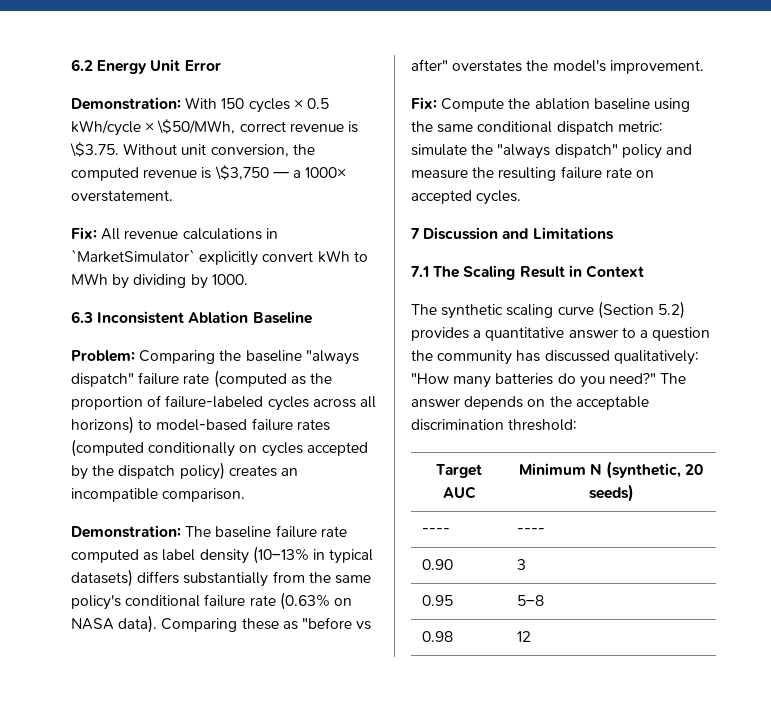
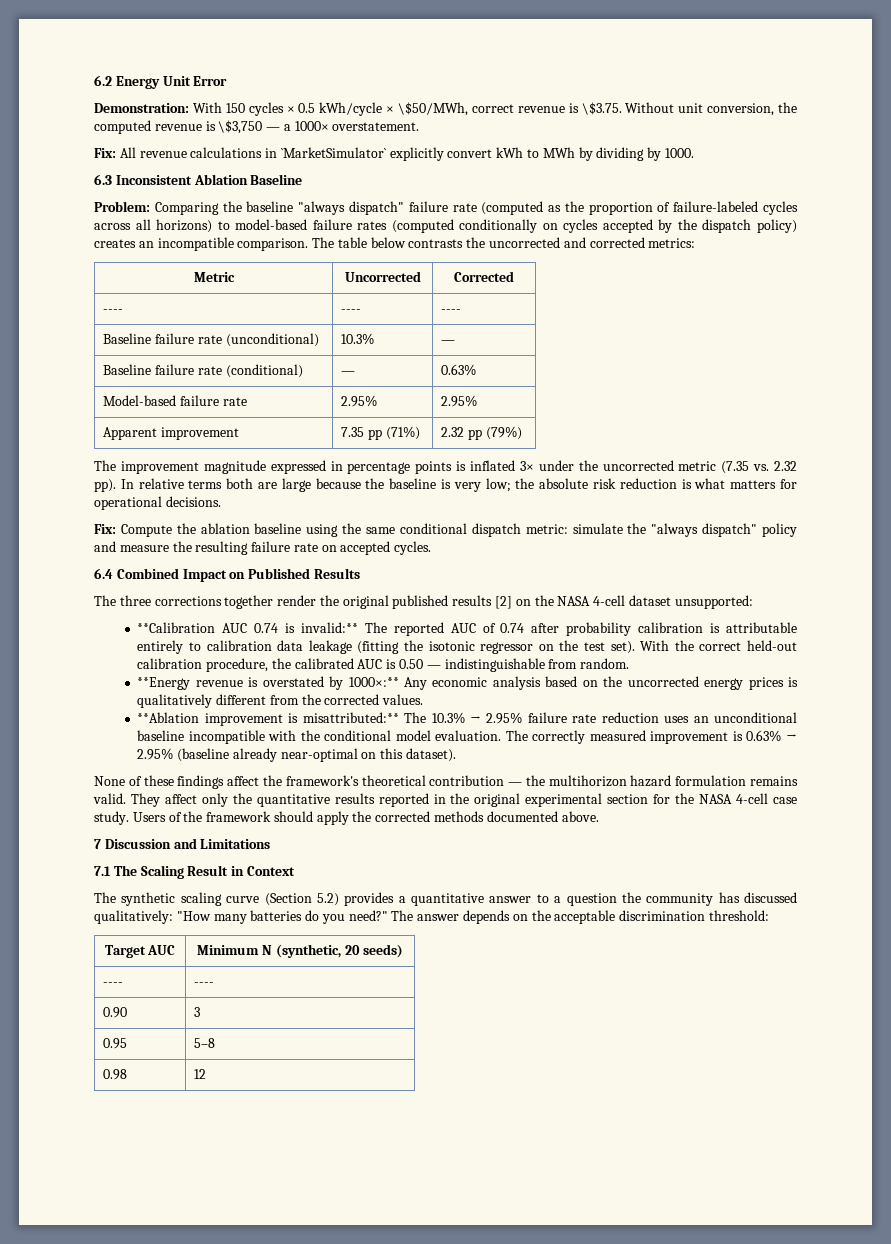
[71,525,347,538] [71,546,374,564] [71,569,371,587] [71,592,352,610] [71,615,372,633] [411,59,704,74] // Demonstration: The baseline failure rate computed as label density (10–13% in typical datasets) differs substantially from the same policy's conditional failure rate (0.63% on NASA data). Comparing these as "before vs after" overstates the model's improvement. -> [312,237,696,248] [193,272,235,282] [344,271,421,282] [454,271,514,282] [103,309,124,313] [341,309,362,313] [441,309,462,313] [103,333,319,347] [341,333,375,345] [441,340,456,344] [103,364,303,378] [341,371,356,375] [441,364,477,376] [103,395,247,406] [341,395,378,407] [441,395,478,407] [103,427,240,440] [341,426,420,440] [441,426,522,440] [94,460,797,474] [94,478,797,492] [94,496,221,510] The table below contrasts the uncorrected and corrected metrics: // Metric | Uncorrected | Corrected // ---- | ---- | ---- // Baseline failure rate (unconditional) | 10.3% | — // Baseline failure rate (conditional) | — | 0.63% // Model-based failure rate | 2.95% | 2.95% // Apparent improvement | 7.35 pp (71%) | 2.32 pp (79%) // The improvement magnitude expressed in percentage points is inflated 3× under the uncorrected metric (7.35 vs. 2.32 pp). In relative terms both are large because the baseline is very low; the absolute risk reduction is what matters for operational decisions.
(522, 197) none -> [94,568,360,582] [94,595,753,609] [137,622,797,636] [137,640,797,654] [137,658,630,672] [137,676,799,690] [137,694,424,708] [137,712,797,726] [137,730,797,744] [137,748,457,762] [94,775,799,789] [93,793,798,807] [94,811,599,825] // 6.4 Combined Impact on Published Results // The three corrections together render the original published results [2] on the NASA 4-cell dataset unsupported: // **Calibration AUC 0.74 is invalid:** The reported AUC of 0.74 after probability calibration is attributable entirely to calibration data leakage (fitting the isotonic regressor on the test set). With the correct held-out calibration procedure, the calibrated AUC is 0.50 — indistinguishable from random. // **Energy revenue is overstated by 1000×:** Any economic analysis based on the uncorrected energy prices is qualitatively different from the corrected values. // **Ablation improvement is misattributed:** The 10.3% → 2.95% failure rate reduction uses an unconditional baseline incompatible with the conditional model evaluation. The correctly measured improvement is 0.63% → 2.95% (baseline already near-optimal on this dataset). // None of these findings affect the framework's theoretical contribution — the multihorizon hazard formulation remains valid. They affect only the quantitative results reported in the original experimental section for the NASA 4-cell case study. Users of the framework should apply the corrected methods documented above.

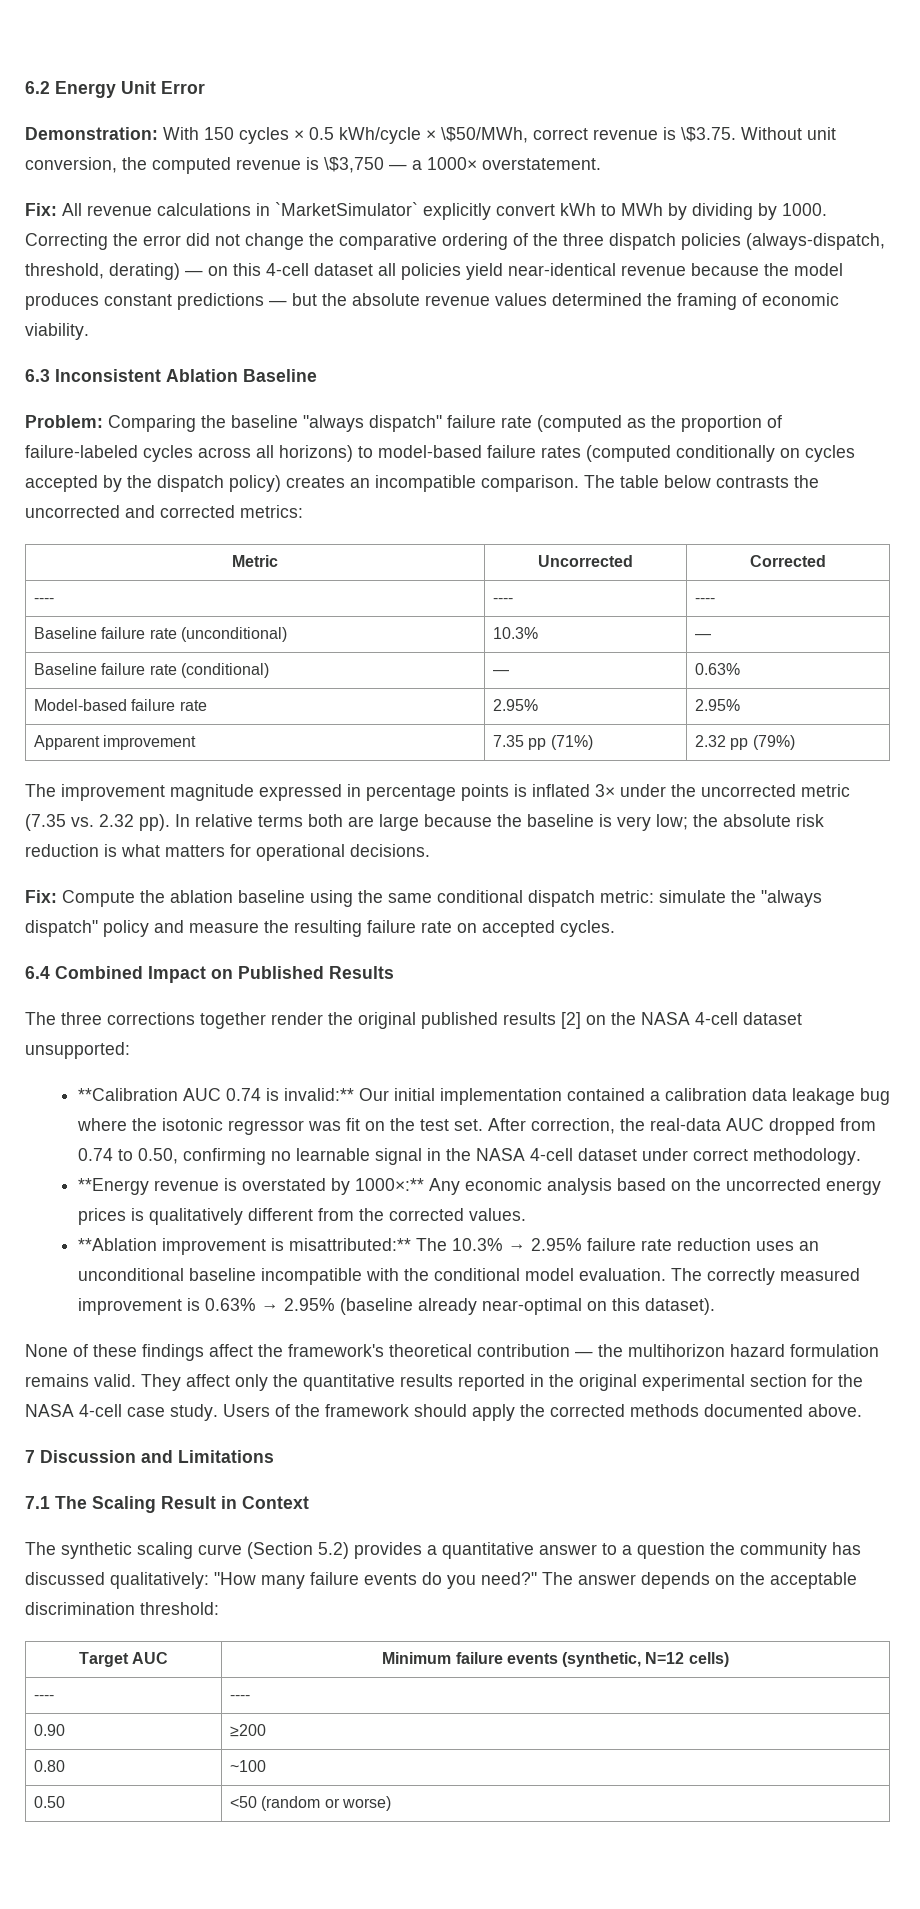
(694, 153) none -> [25,233,885,250] [25,263,843,280] [25,293,839,310] [25,323,89,340] Correcting the error did not change the comparative ordering of the three dispatch policies (always-dispatch, threshold, derating) — on this 4-cell dataset all policies yield near-identical revenue because the model produces constant predictions — but the absolute revenue values determined the framing of economic viability.
[364,622,797,636] [137,640,201,654] The reported AUC of 0.74 after probability calibration is attributable entirely to -> [358,1088,660,1105] Our initial implementation contained a
[357,641,400,654] (fitting -> [859,1088,890,1105] [76,1118,127,1131] bug where
(534, 648) none -> [307,1118,360,1131] was fit
[610,640,797,654] [137,658,630,672] set). With the correct held-out calibration procedure, the calibrated AUC is 0.50 — indistinguishable from random. -> [453,1118,876,1135] [77,1148,861,1165] set. After correction, the real-data AUC dropped from 0.74 to 0.50, confirming no learnable signal in the NASA 4-cell dataset under correct methodology.
[250,910,303,921] batteries -> [310,1572,417,1585] failure events
[262,944,403,958] [103,982,124,986] [194,982,215,986] [103,1007,128,1018] [194,1007,201,1017] [103,1038,128,1049] [194,1038,216,1048] [103,1069,128,1080] [194,1069,207,1079] N (synthetic, 20 seeds) // ---- | ---- // 0.90 | 3 // 0.95 | 5–8 // 0.98 | 12 -> [455,1652,729,1667] [34,1695,55,1700] [230,1695,251,1700] [34,1724,66,1736] [230,1724,267,1737] [34,1760,66,1772] [230,1760,267,1772] [34,1796,66,1808] [230,1796,392,1811] failure events (synthetic, N=12 cells) // ---- | ---- // 0.90 | ≥200 // 0.80 | ~100 // 0.50 | <50 (random or worse)

